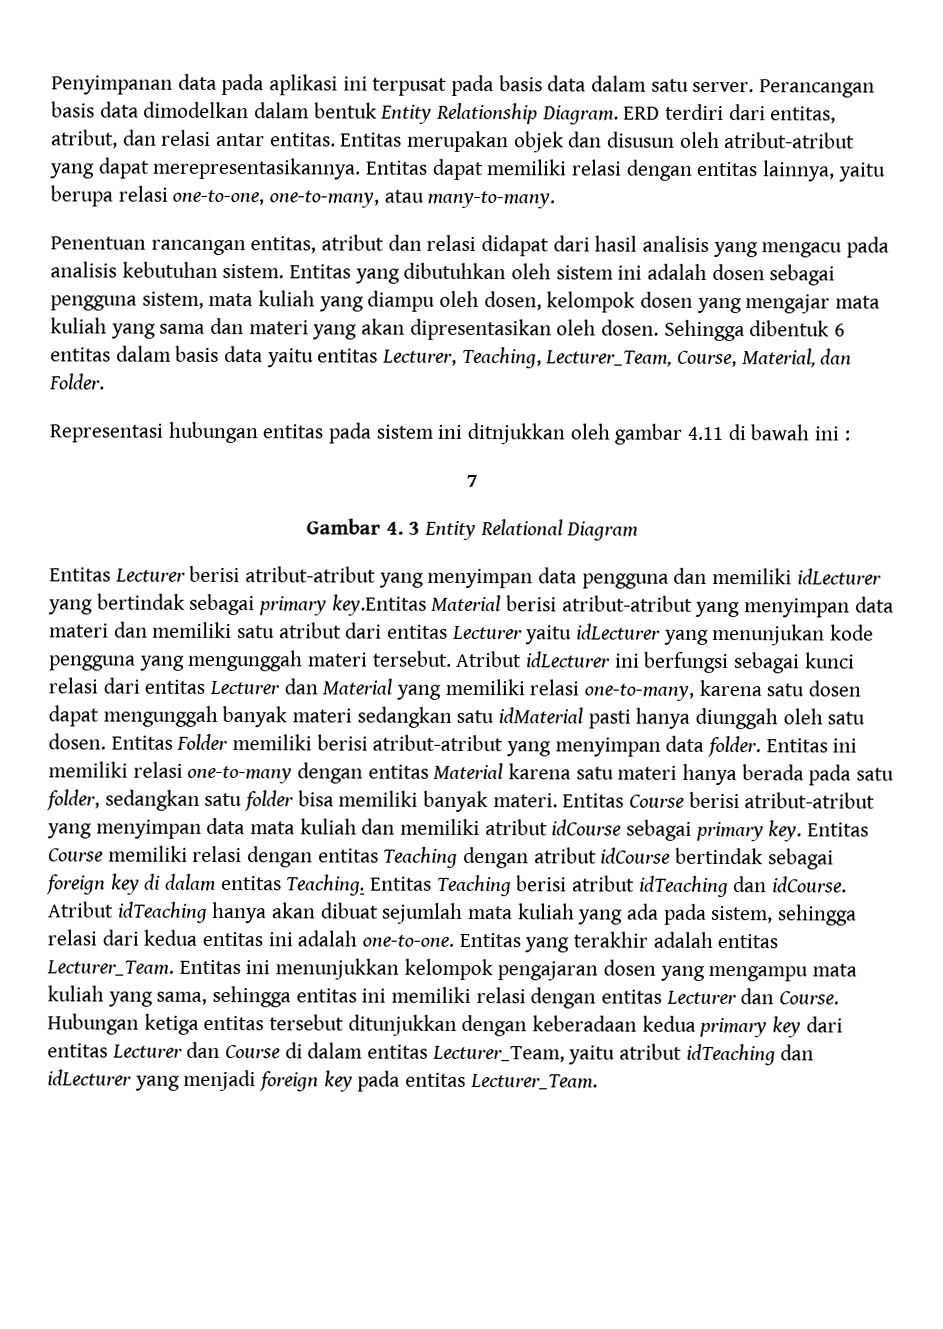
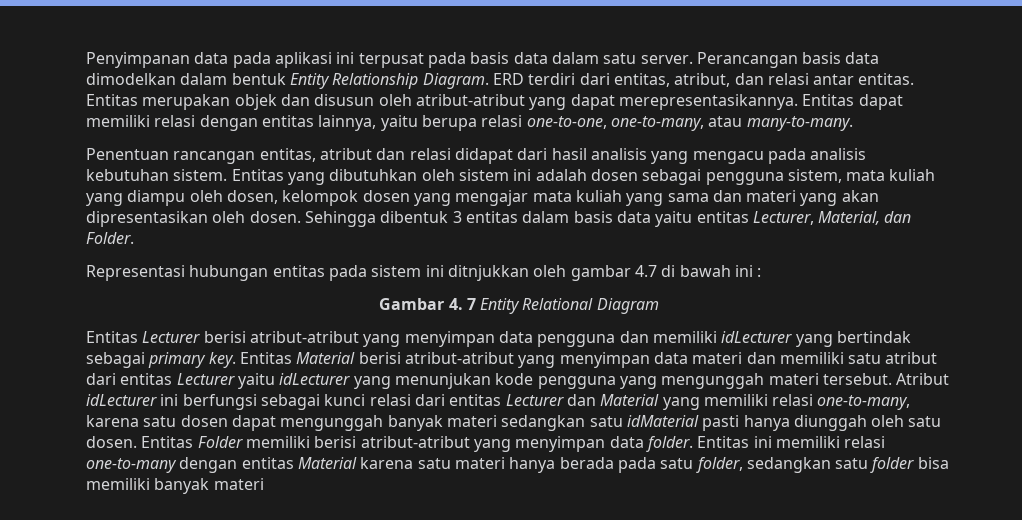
[834,323,846,337] 6 -> [452,211,462,223] 3
[461,346,738,369] Teaching, Lecturer_Team, Course, -> (814, 218) none
[687,426,724,441] 4.11 -> [634,265,657,277] 4.7
[466,474,478,488] // 7 -> (762, 272) none
[408,521,421,535] 3 -> [466,298,476,310] 7
[331,594,427,616] key.Entitas -> [208,352,292,368] key. Entitas
[492,791,876,809] [47,817,870,842] [48,845,834,870] [46,873,848,898] [47,901,858,926] [47,929,779,953] [46,958,858,982] [47,985,840,1009] [47,1013,843,1038] [47,1041,815,1066] [47,1069,598,1092] materi. Entitas Course berisi atribut-atribut yang menyimpan data mata kuliah dan memiliki atribut idCourse sebagai primary key. Entitas Course memiliki relasi dengan entitas Teaching dengan atribut idCourse bertindak sebagai foreign key di dalam entitas Teaching. Entitas Teaching berisi atribut idTeaching dan idCourse. Atribut idTeaching hanya akan dibuat sejumlah mata kuliah yang ada pada sistem, sehingga relasi dari kedua entitas ini adalah one-to-one. Entitas yang terakhir adalah entitas Lecturer_Team. Entitas ini menunjukkan kelompok pengajaran dosen yang mengampu mata kuliah yang sama, sehingga entitas ini memiliki relasi dengan entitas Lecturer dan Course. Hubungan ketiga entitas tersebut ditunjukkan dengan keberadaan kedua primary key dari entitas Lecturer dan Course di dalam entitas Lecturer_Team, yaitu atribut idTeaching dan idLecturer yang menjadi foreign key pada entitas Lecturer_Team. -> [213,478,264,490] materi

